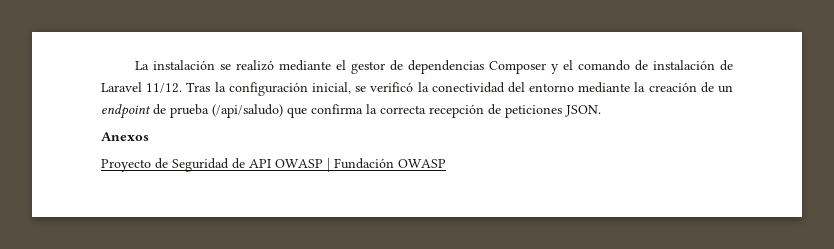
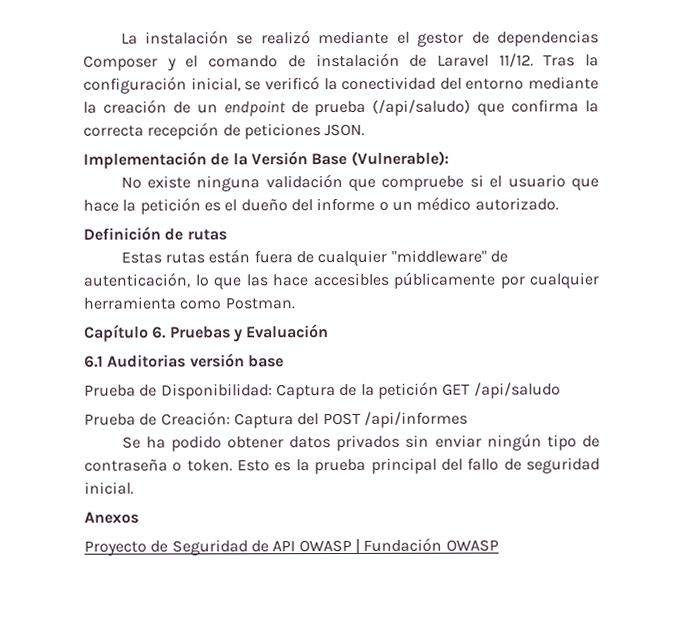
(601, 111) none -> [83,150,449,169] [120,173,599,192] [83,196,559,215] [83,226,227,241] [120,249,508,267] [83,271,599,290] [83,296,295,310] [84,324,330,343] [84,353,284,368] [84,381,561,400] [84,411,468,429] [121,433,600,452] [84,457,601,475] [84,481,134,495] // Implementación de la Versión Base (Vulnerable): // No existe ninguna validación que compruebe si el usuario que hace la petición es el dueño del informe o un médico autorizado. // Definición de rutas // Estas rutas están fuera de cualquier "middleware" de autenticación, lo que las hace accesibles públicamente por cualquier herramienta como Postman. // Capítulo 6. Pruebas y Evaluación // 6.1 Auditorias versión base // Prueba de Disponibilidad: Captura de la petición GET /api/saludo // Prueba de Creación: Captura del POST /api/informes // Se ha podido obtener datos privados sin enviar ningún tipo de contraseña o token. Esto es la prueba principal del fallo de seguridad inicial.

